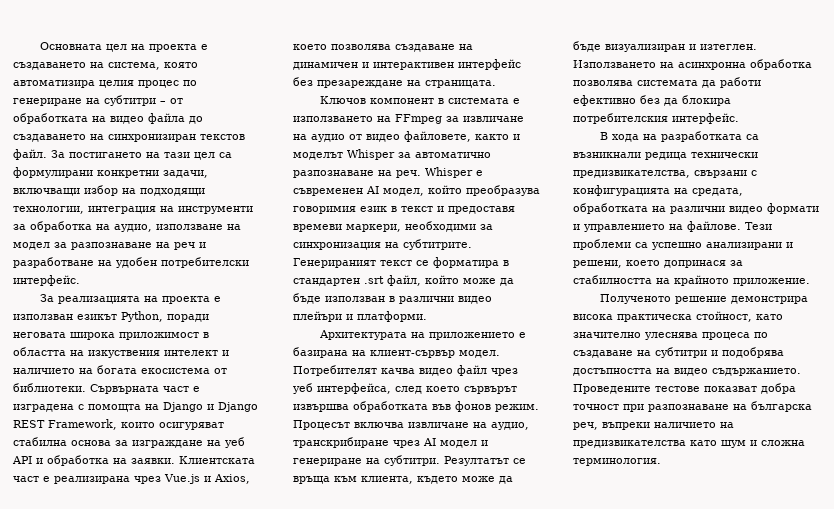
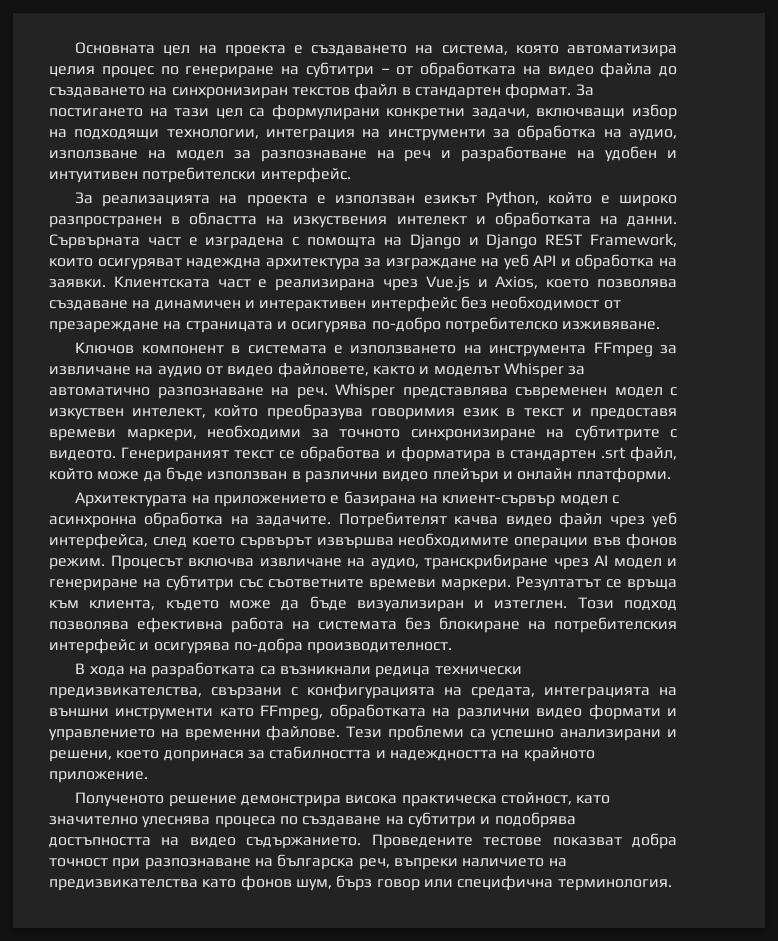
[13,149,47,160] файл. -> [354,83,572,99] файл в стандартен формат.
(157, 262) none -> [667,150,677,158] [49,171,138,183] и интуитивен
[167,314,209,322] [13,332,199,340] поради неговата широка приложимост -> [547,192,677,207] [49,216,162,228] който е широко разпространен
[13,365,227,374] [13,383,86,392] наличието на богата екосистема от библиотеки. -> [494,212,677,228] обработката на данни.
[13,437,111,446] стабилна основа -> [186,258,360,270] надеждна архитектура
[317,80,496,88] презареждане на страницата. -> [491,296,621,311] [49,317,661,333] необходимост от презареждане на страницата и осигурява по-добро потребителско изживяване.
(391, 119) none -> [489,345,587,357] инструмента
[476,170,483,176] [293,186,424,196] е съвременен AI модел, -> [402,387,677,399] [49,408,207,420] представлява съвременен модел с изкуствен интелект,
[293,239,472,250] синхронизация на субтитрите. -> [339,425,677,441] [49,450,116,461] точното синхронизиране на субтитрите с видеото.
(429, 263) none -> [300,446,396,462] обработва и
(353, 317) none -> [517,468,573,480] онлайн
[459,350,500,358] модел. -> [559,495,619,506] [49,512,332,528] модел с асинхронна обработка на задачите.
[353,401,428,412] обработката -> [398,533,589,549] необходимите операции
[384,455,440,466] субтитри. -> [166,575,511,591] субтитри със съответните времеви маркери.
[573,59,812,70] [573,77,761,88] [573,95,731,106] [573,113,739,124] Използването на асинхронна обработка позволява системата да работи ефективно без да блокира потребителския интерфейс. -> [577,597,677,611] [49,617,677,633] [49,638,453,654] Този подход позволява ефективна работа на системата без блокиране на потребителския интерфейс и осигурява по-добра производителност.
(743, 192) none -> [544,687,677,699] [49,705,324,720] интеграцията на външни инструменти като FFmpeg,
(683, 227) none -> [184,729,261,741] временни
(652, 279) none -> [375,750,497,761] и надеждността
[721,440,805,448] шум и сложна -> [240,875,554,891] фонов шум, бърз говор или специфична

